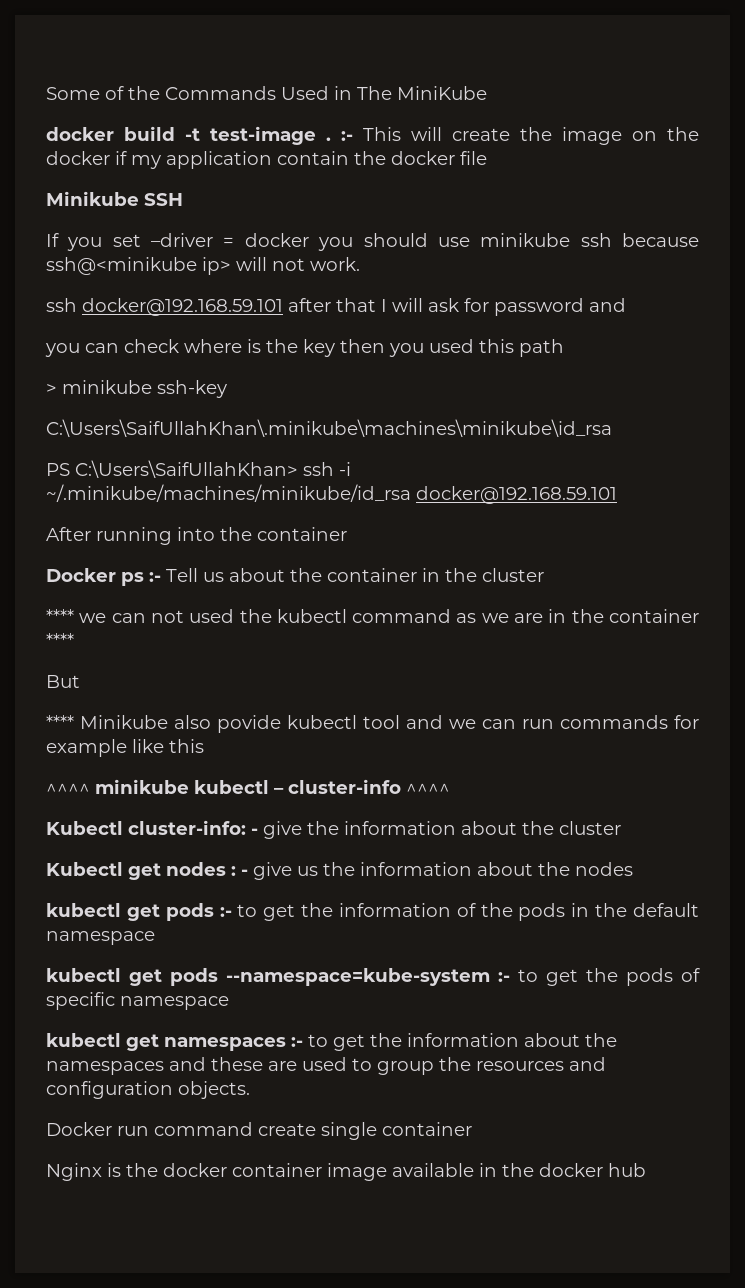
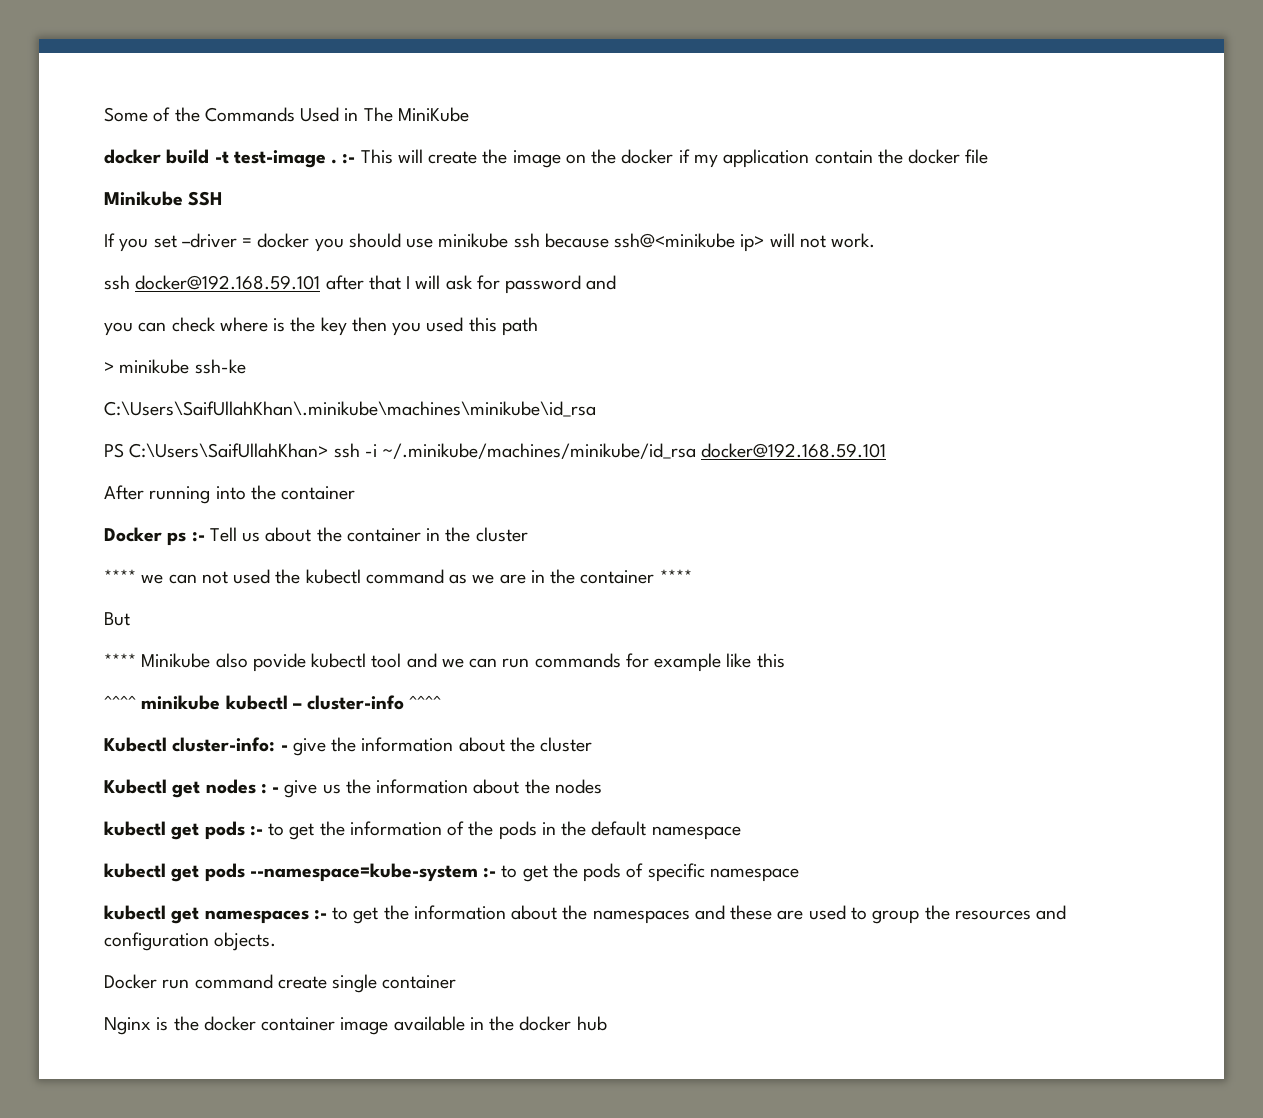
[157,380,227,398] ssh-key -> [194,359,246,374] ssh-ke

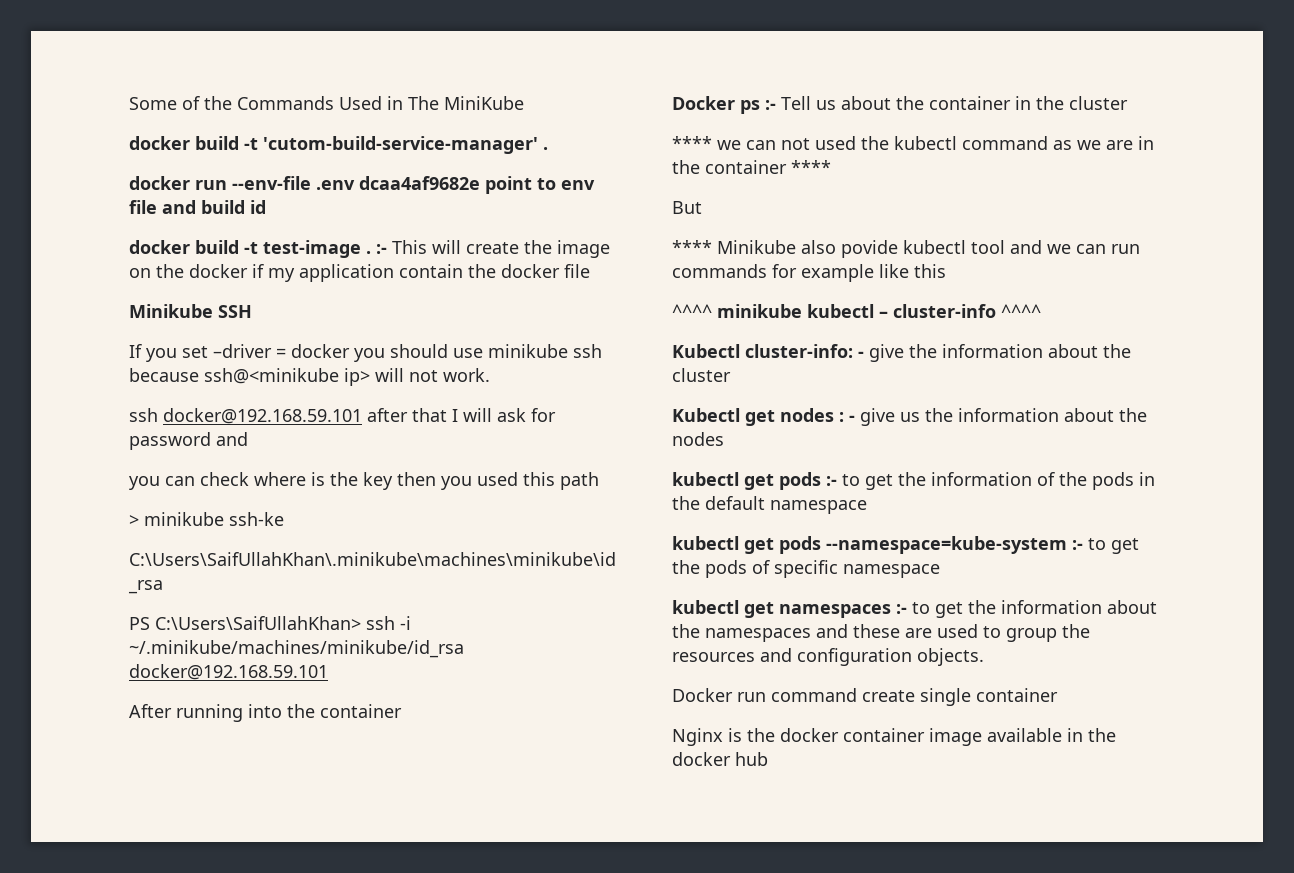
(469, 114) none -> [129,136,548,154] [129,176,595,194] [129,200,266,214] // docker build -t 'cutom-build-service-manager' . // docker run --env-file .env dcaa4af9682e point to env file and build id

